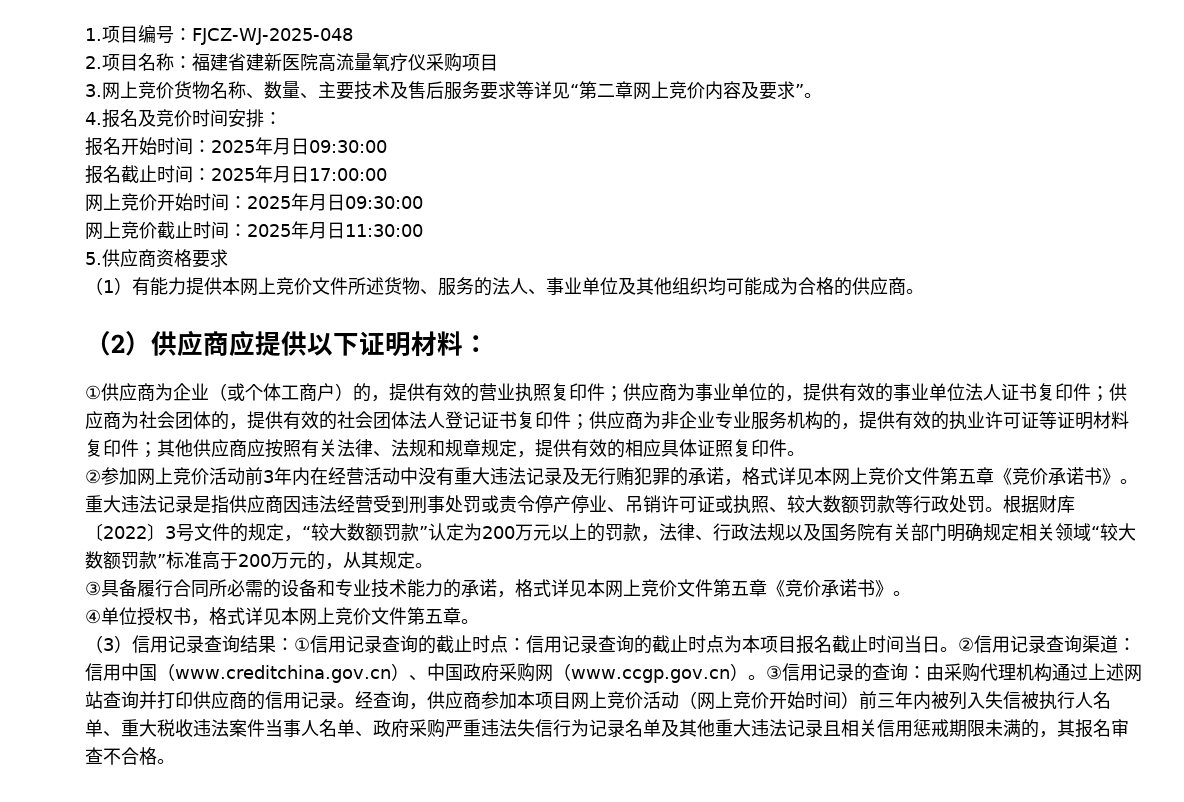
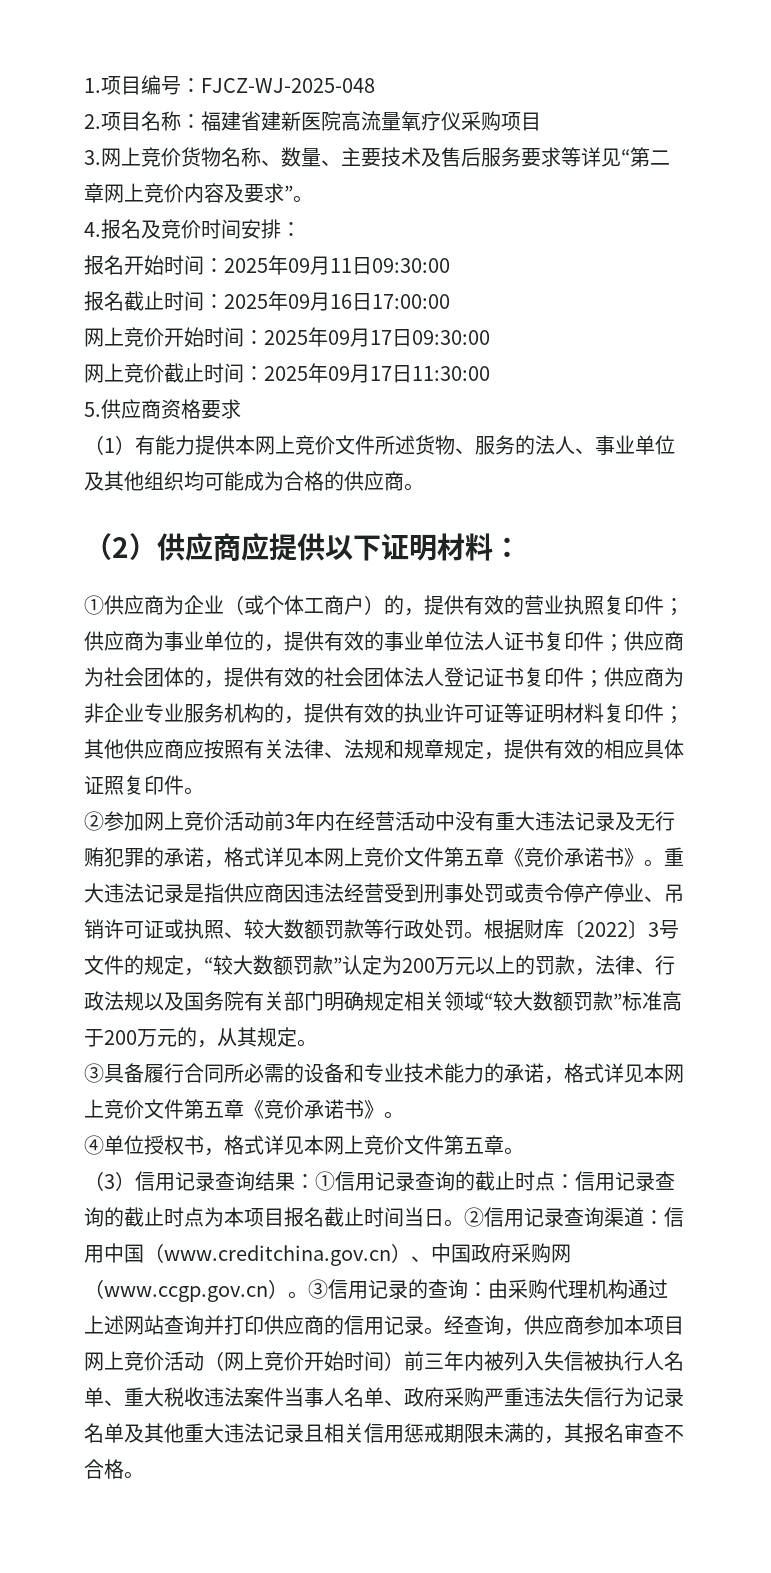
[273,138,291,155] 月 -> [288,256,352,275] 09月11
[273,166,291,183] 月 -> [288,292,352,311] 09月16
[309,194,327,211] 月 -> [328,328,392,347] 09月17
[309,222,327,239] 月 -> [328,364,392,383] 09月17

